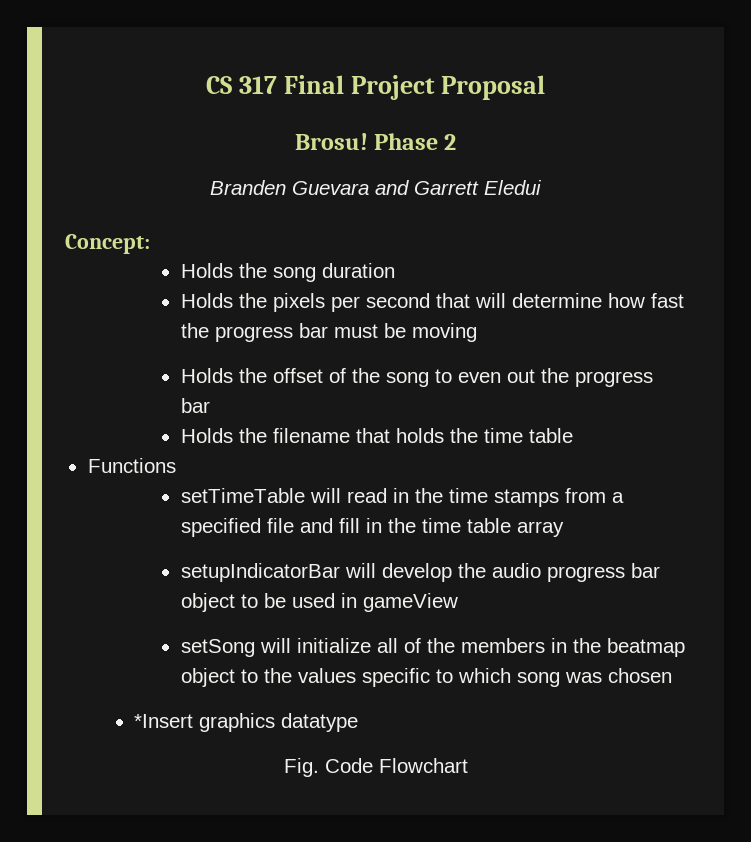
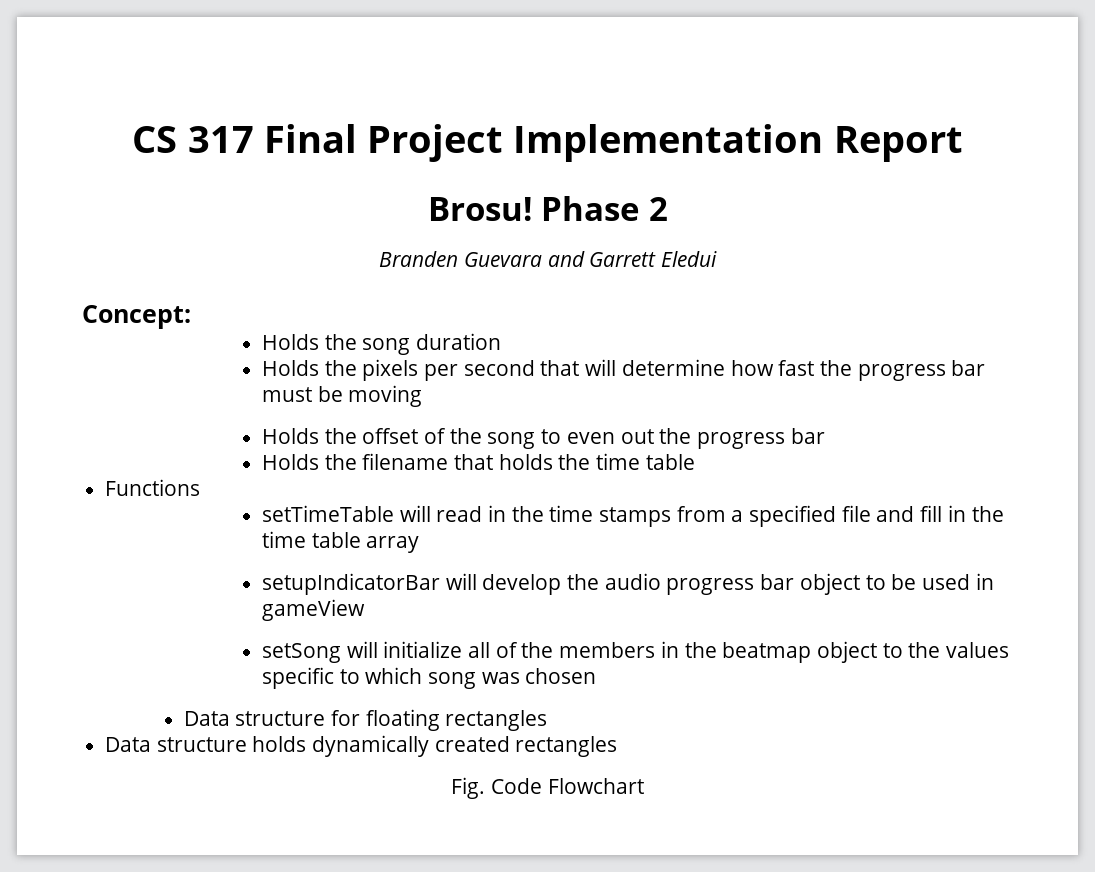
[440,75,545,100] Proposal -> [513,124,963,162] Implementation Report
[134,713,359,732] *Insert graphics datatype -> [183,709,548,731] [105,735,618,757] Data structure for floating rectangles // Data structure holds dynamically created rectangles

